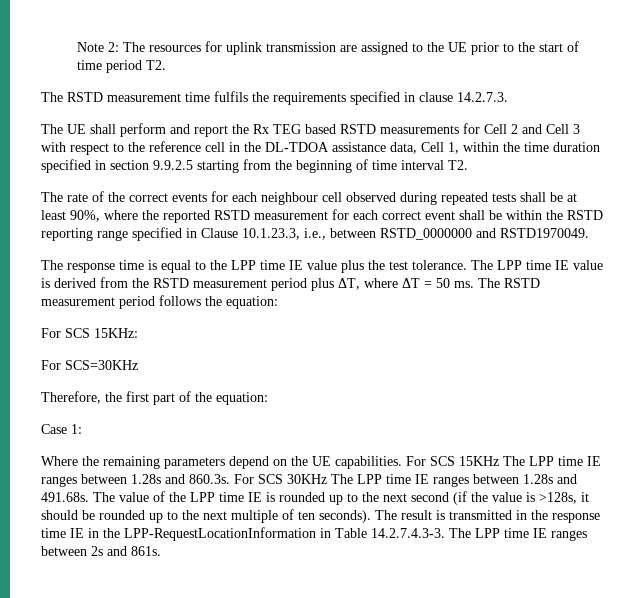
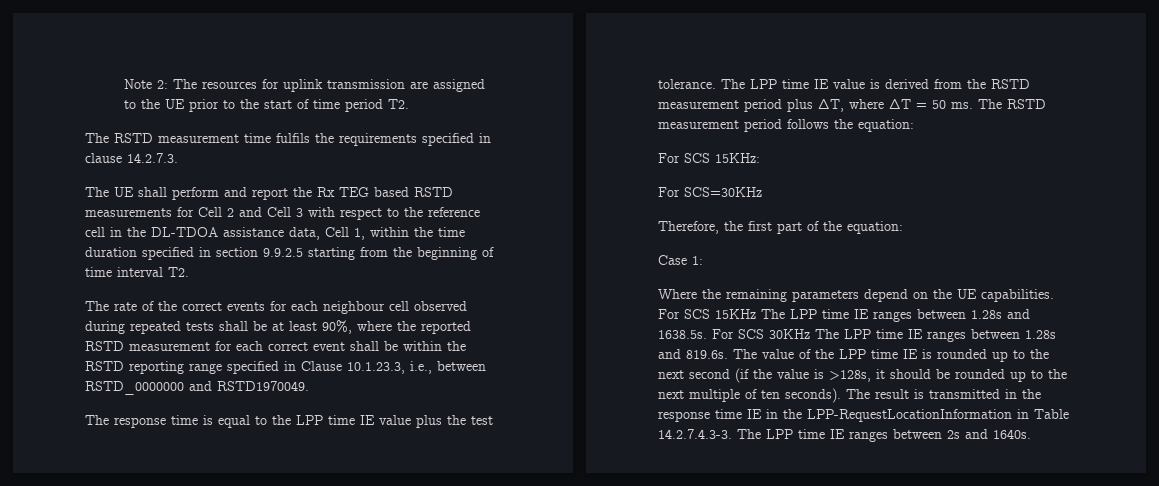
[189,474,230,484] 860.3s. -> [658,330,707,339] 1638.5s.
[41,492,89,502] 491.68s. -> [686,350,728,359] 819.6s.
[131,546,161,556] 861s. -> [993,429,1031,439] 1640s.

